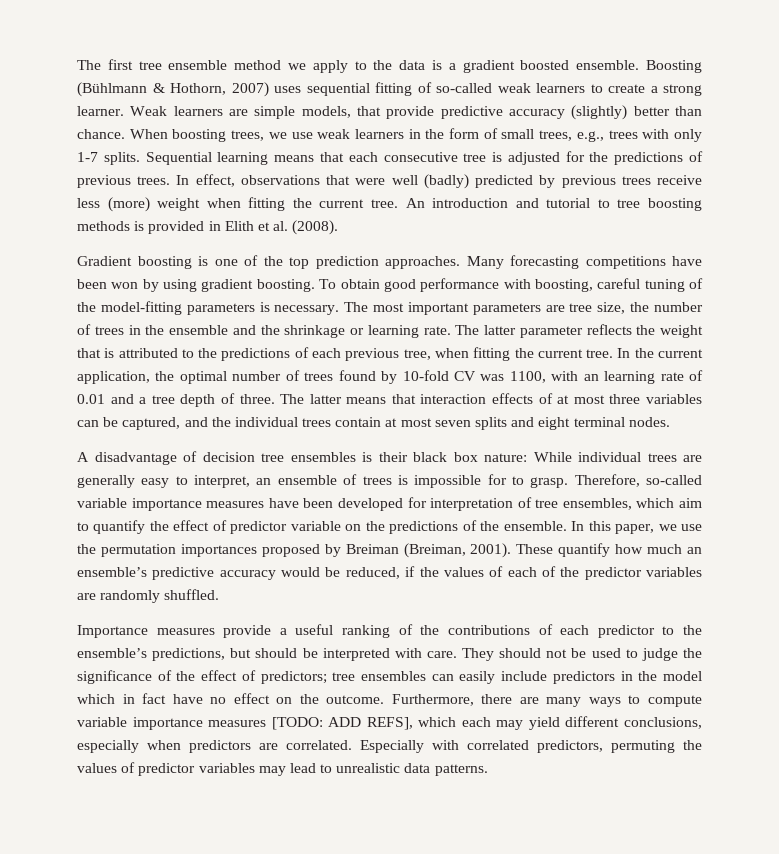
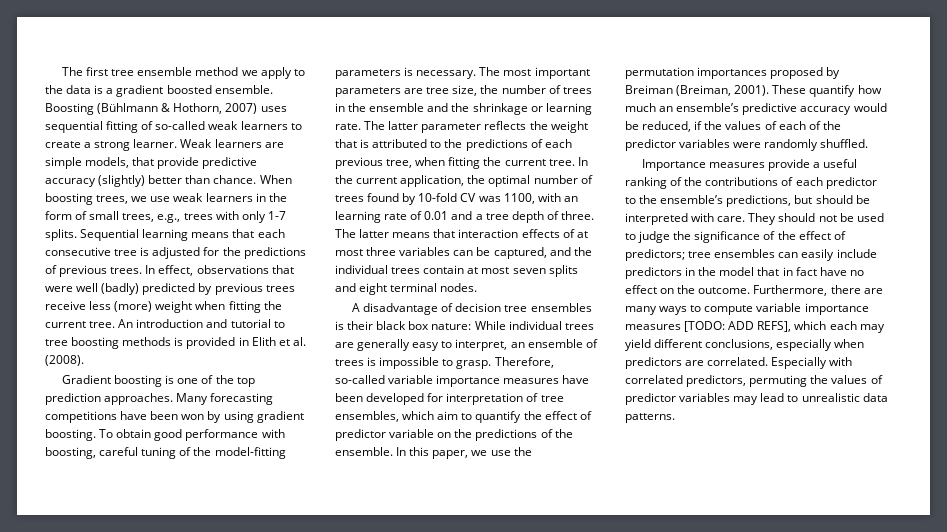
[487,474,507,485] for -> (440, 363) none
[77,593,96,600] are -> [733,142,762,148] were
[77,694,115,704] which -> [757,267,780,276] that

